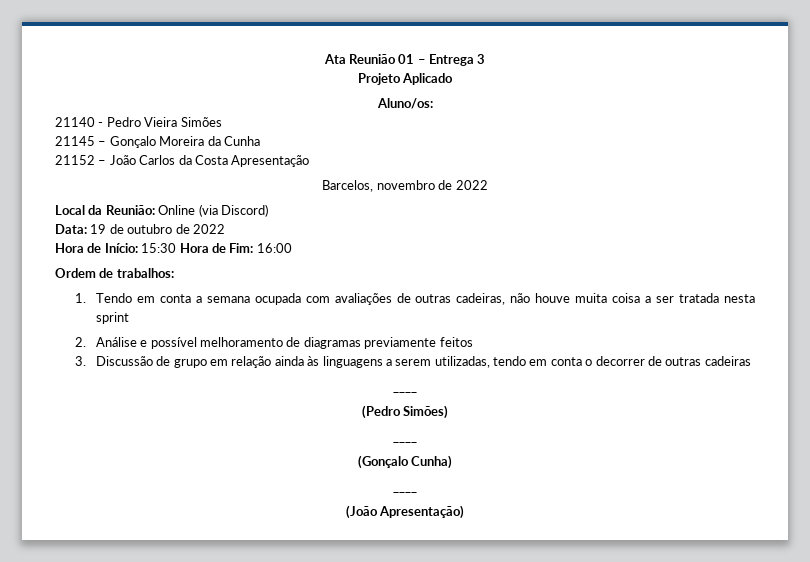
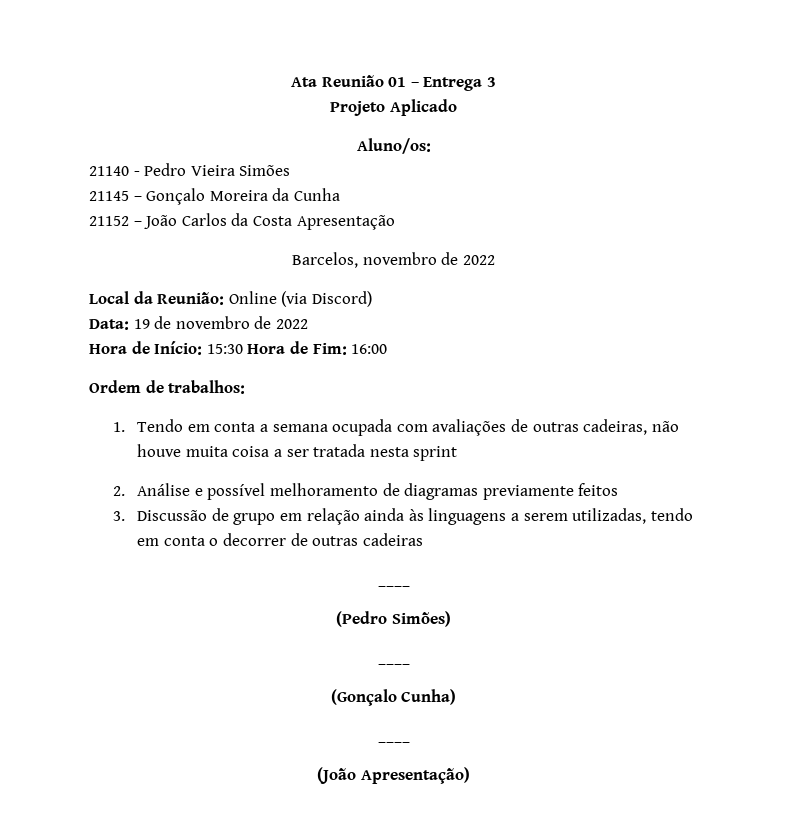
[127,224,173,234] outubro -> [175,316,250,329] novembro

